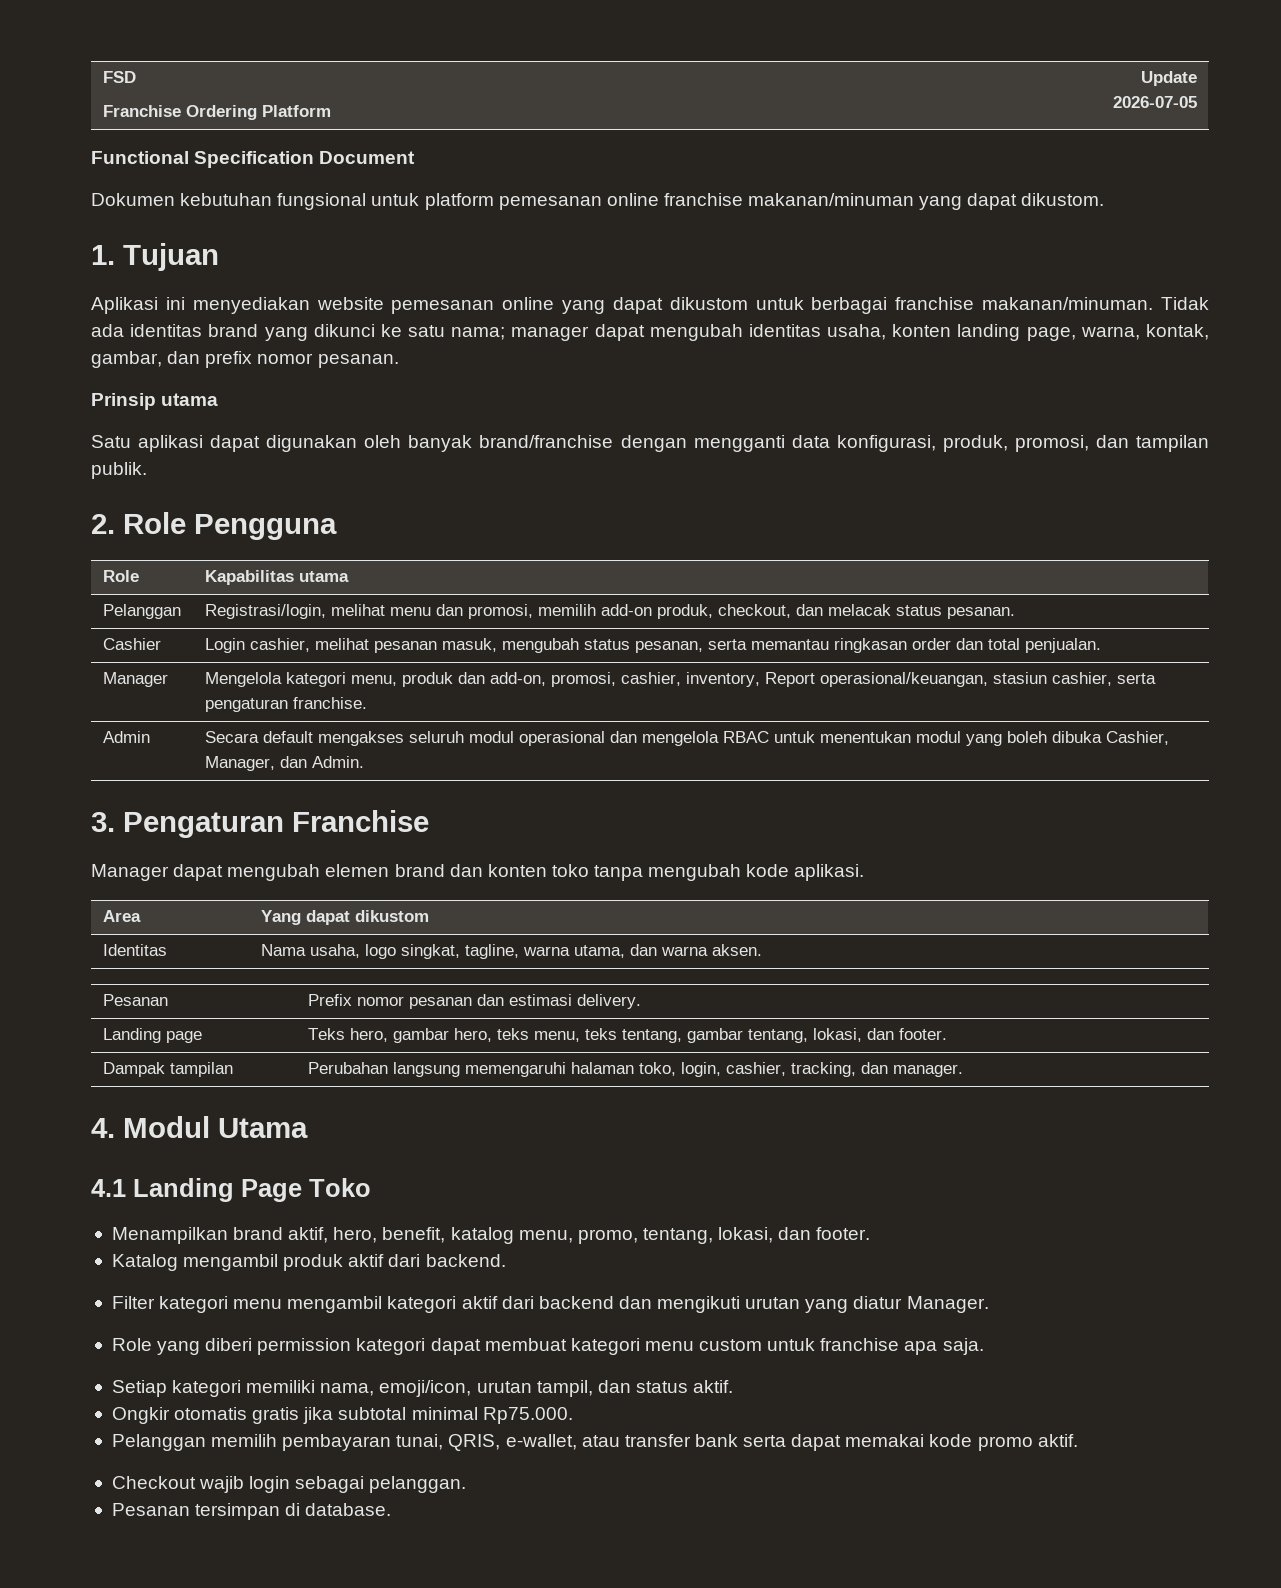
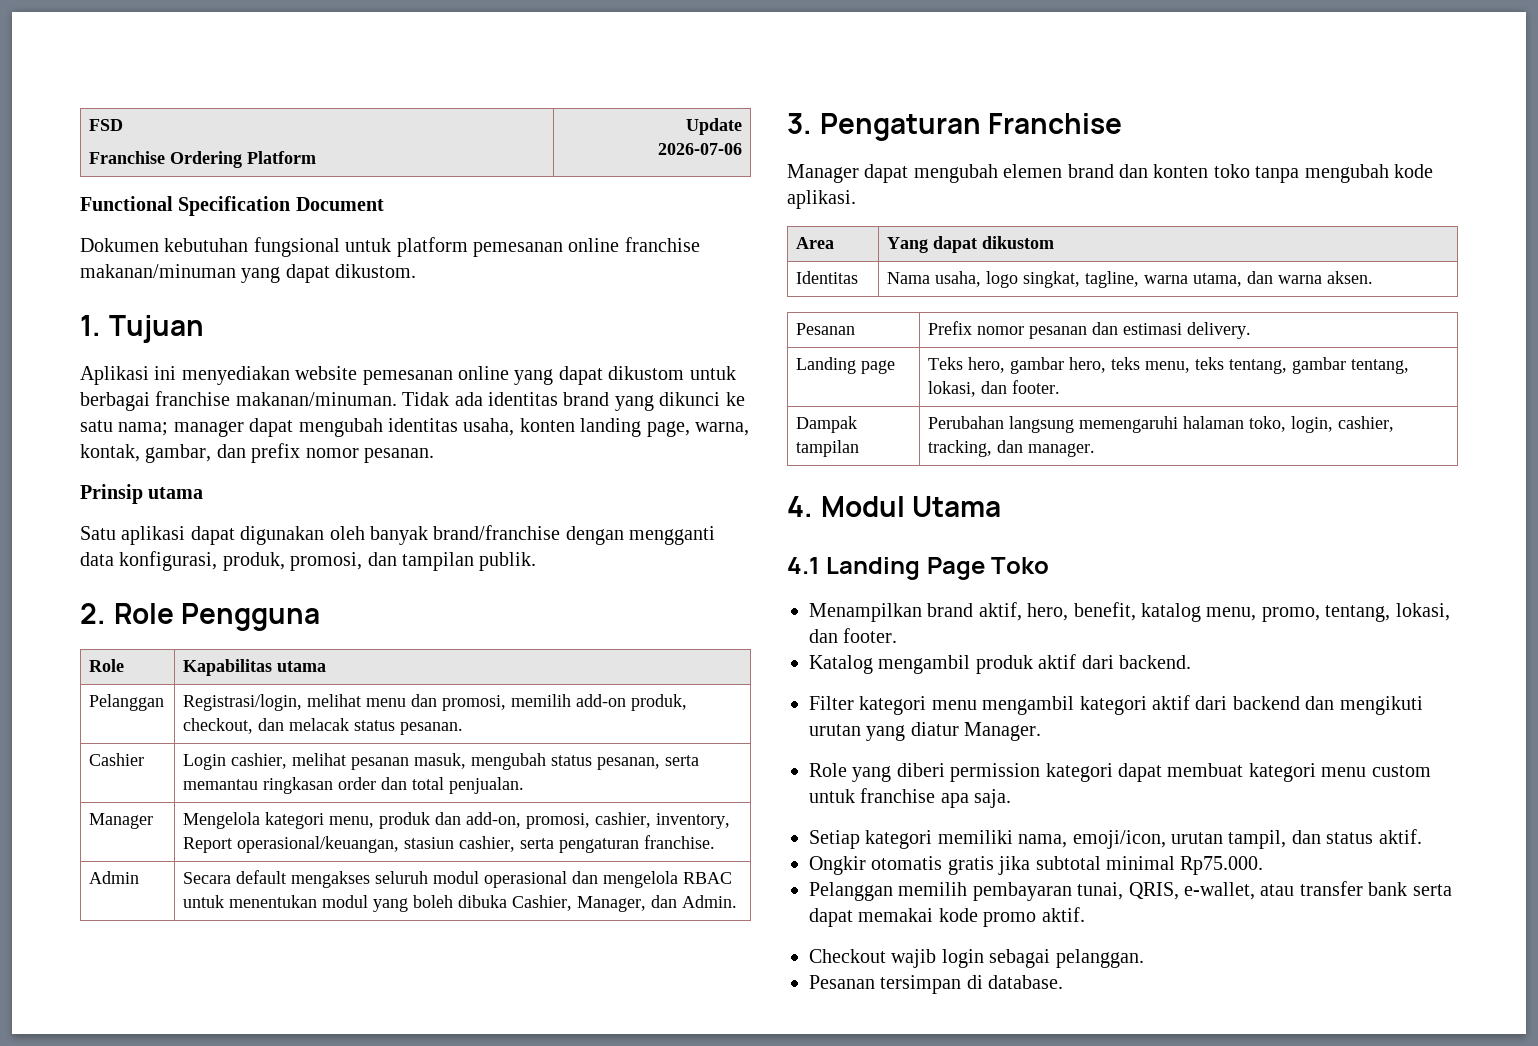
[1113,96,1198,108] 2026-07-05 -> [657,143,742,155] 2026-07-06

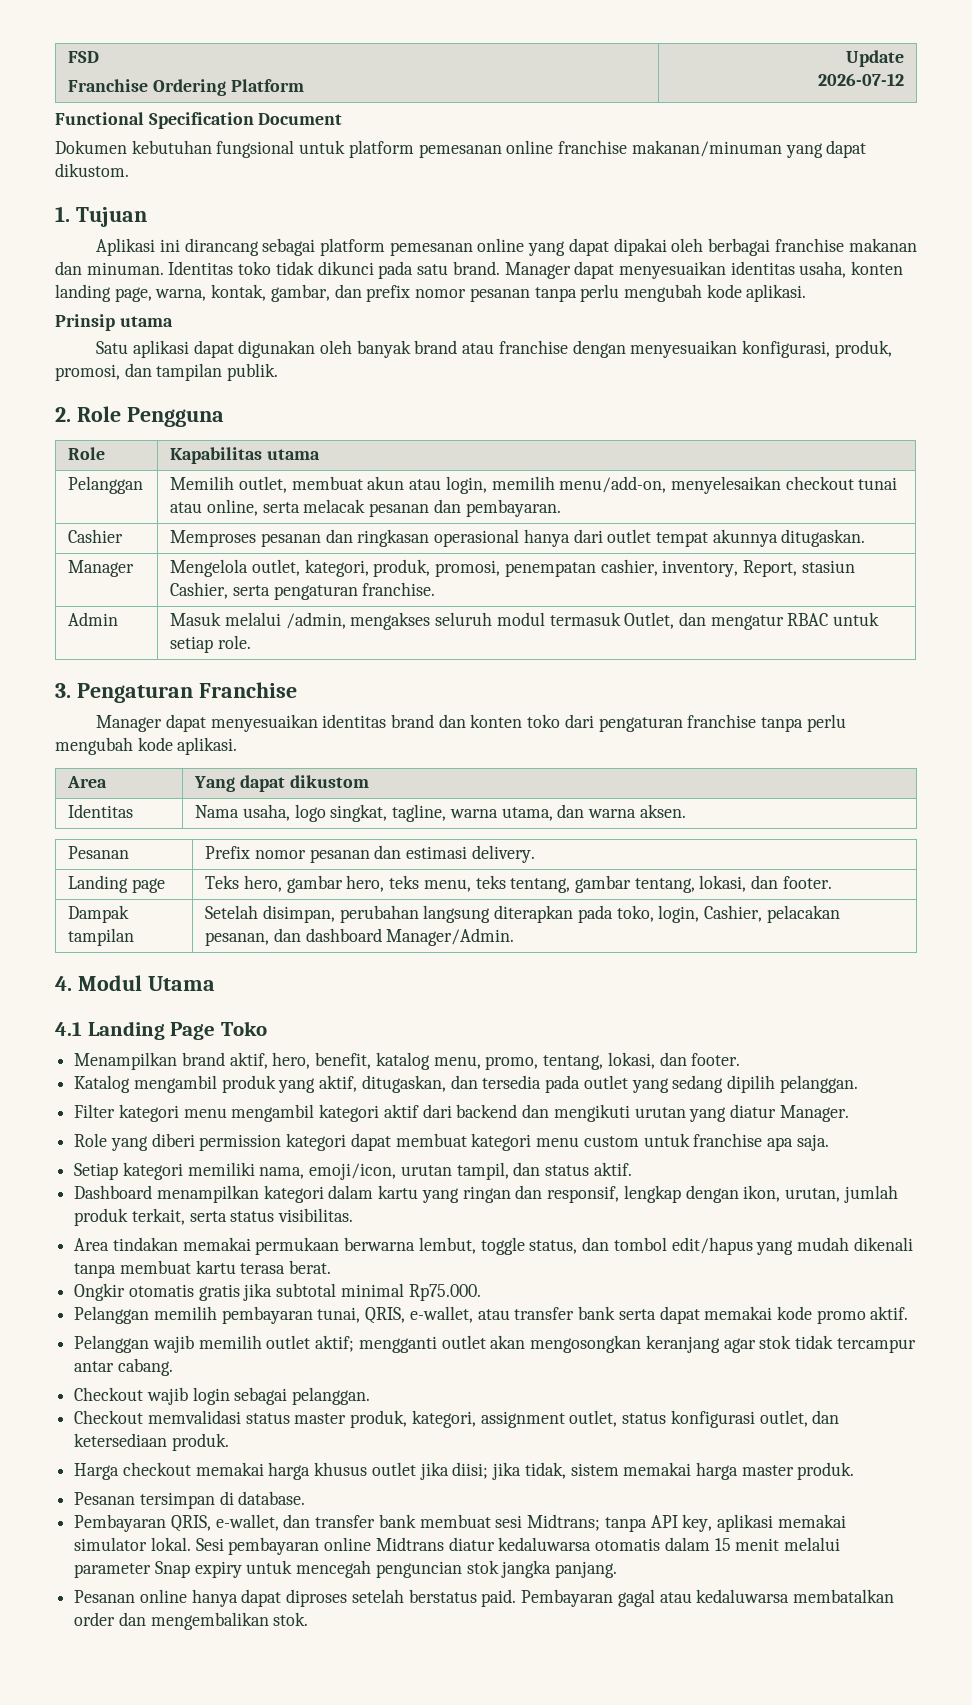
[657,143,742,155] 2026-07-06 -> [817,73,904,86] 2026-07-12
[181,366,358,385] menyediakan website -> [184,238,386,256] dirancang sebagai platform
[608,366,736,380] [80,391,745,411] [80,418,383,437] dikustom untuk berbagai franchise makanan/minuman. Tidak ada identitas brand yang dikunci ke satu nama; manager dapat mengubah -> [613,238,917,256] [55,261,726,279] dipakai oleh berbagai franchise makanan dan minuman. Identitas toko tidak dikunci pada satu brand. Manager dapat menyesuaikan
[364,448,434,463] pesanan. -> [469,284,807,302] pesanan tanpa perlu mengubah kode aplikasi.
[433,525,716,545] [80,552,114,566] brand/franchise dengan mengganti data -> [414,340,738,358] brand atau franchise dengan menyesuaikan
[183,694,688,711] [183,718,464,735] [89,753,145,766] [183,753,700,770] [183,777,525,794] [89,813,154,829] [183,812,731,829] [183,835,716,853] [89,871,140,884] [183,870,733,888] [183,895,738,912] Registrasi/login, melihat menu dan promosi, memilih add-on produk, checkout, dan melacak status pesanan. // Cashier | Login cashier, melihat pesanan masuk, mengubah status pesanan, serta memantau ringkasan order dan total penjualan. // Manager | Mengelola kategori menu, produk dan add-on, promosi, cashier, inventory, Report operasional/keuangan, stasiun cashier, serta pengaturan franchise. // Admin | Secara default mengakses seluruh modul operasional dan mengelola RBAC untuk menentukan modul yang boleh dibuka Cashier, Manager, dan Admin. -> [170,476,898,494] [170,499,561,517] [68,529,124,543] [170,529,866,547] [68,560,135,577] [170,559,855,577] [170,582,436,600] [68,612,119,626] [170,612,880,630] [170,635,251,653] Memilih outlet, membuat akun atau login, memilih menu/add-on, menyelesaikan checkout tunai atau online, serta melacak pesanan dan pembayaran. // Cashier | Memproses pesanan dan ringkasan operasional hanya dari outlet tempat akunnya ditugaskan. // Manager | Mengelola outlet, kategori, produk, promosi, penempatan cashier, inventory, Report, stasiun Cashier, serta pengaturan franchise. // Admin | Masuk melalui /admin, mengakses seluruh modul termasuk Outlet, dan mengatur RBAC untuk setiap role.
[913,164,1063,183] mengubah elemen -> [210,714,387,732] menyesuaikan identitas
[1255,166,1300,183] tanpa -> [564,714,846,732] dari pengaturan franchise tanpa perlu
[928,416,1395,433] [928,440,1096,457] Perubahan langsung memengaruhi halaman toko, login, cashier, tracking, dan manager. -> [205,905,840,923] [205,928,515,946] Setelah disimpan, perubahan langsung diterapkan pada toko, login, Cashier, pelacakan pesanan, dan dashboard Manager/Admin.
[1038,654,1191,669] aktif dari backend. -> [278,1075,858,1093] yang aktif, ditugaskan, dan tersedia pada outlet yang sedang dipilih pelanggan.
(1422, 836) none -> [74,1185,898,1203] [74,1208,354,1226] [74,1237,913,1255] [74,1260,332,1278] // Dashboard menampilkan kategori dalam kartu yang ringan dan responsif, lengkap dengan ikon, urutan, jumlah produk terkait, serta status visibilitas. // Area tindakan memakai permukaan berwarna lembut, toggle status, dan tombol edit/hapus yang mudah dikenali tanpa membuat kartu terasa berat.
(1085, 914) none -> [74,1335,916,1353] [74,1358,173,1376] // Pelanggan wajib memilih outlet aktif; mengganti outlet akan mengosongkan keranjang agar stok tidak tercampur antar cabang.
[809,975,1064,994] Pesanan tersimpan di database. -> [74,1410,840,1428] [74,1433,229,1451] [74,1462,855,1480] [74,1491,306,1509] [74,1514,846,1532] [74,1537,840,1555] [74,1560,618,1578] [74,1589,894,1607] [74,1612,309,1630] Checkout memvalidasi status master produk, kategori, assignment outlet, status konfigurasi outlet, dan ketersediaan produk. // Harga checkout memakai harga khusus outlet jika diisi; jika tidak, sistem memakai harga master produk. // Pesanan tersimpan di database. // Pembayaran QRIS, e-wallet, dan transfer bank membuat sesi Midtrans; tanpa API key, aplikasi memakai simulator lokal. Sesi pembayaran online Midtrans diatur kedaluwarsa otomatis dalam 15 menit melalui parameter Snap expiry untuk mencegah penguncian stok jangka panjang. // Pesanan online hanya dapat diproses setelah berstatus paid. Pembayaran gagal atau kedaluwarsa membatalkan order dan mengembalikan stok.

